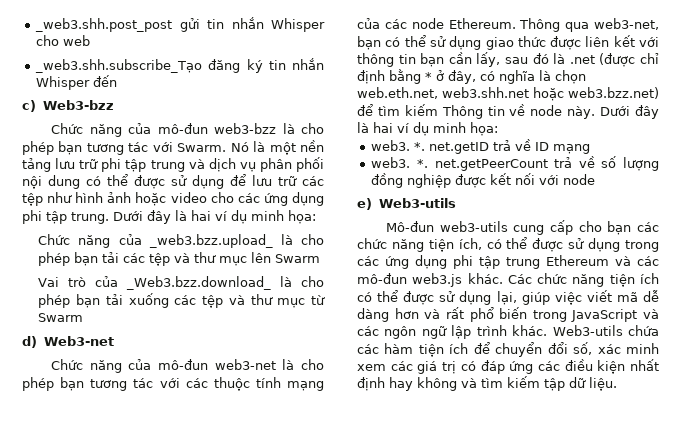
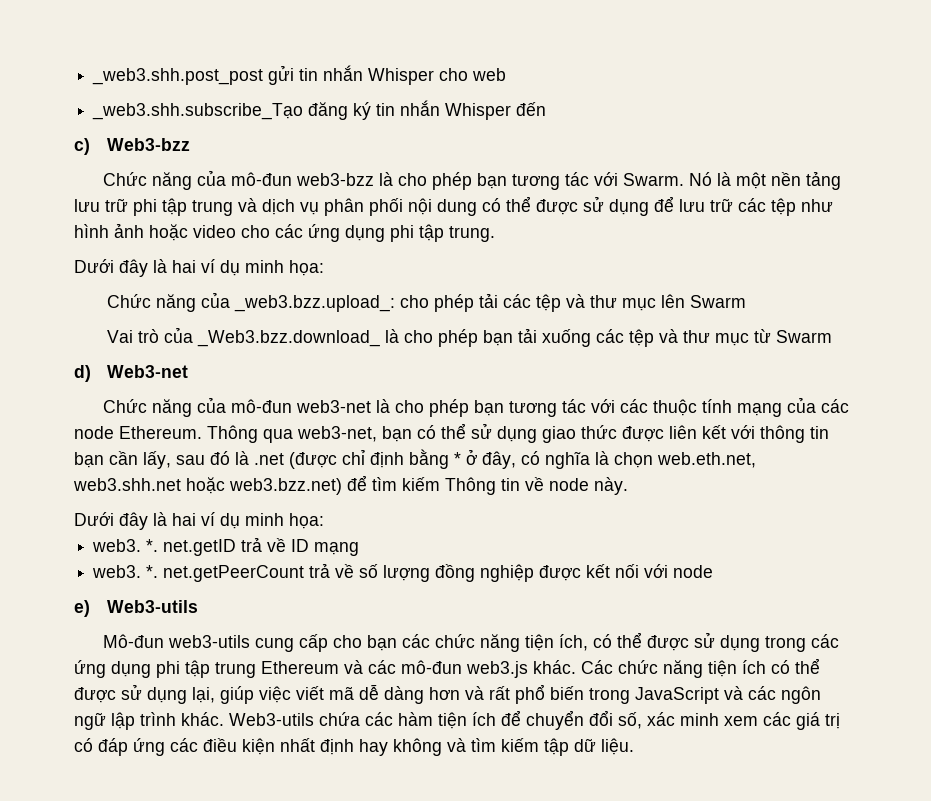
(109, 218) none -> (495, 234) //
[148,234,324,248] [38,252,99,266] _web3.bzz.upload_ là cho phép bạn -> [234,294,475,312] _web3.bzz.upload_: cho phép
(596, 112) none -> (628, 486) //

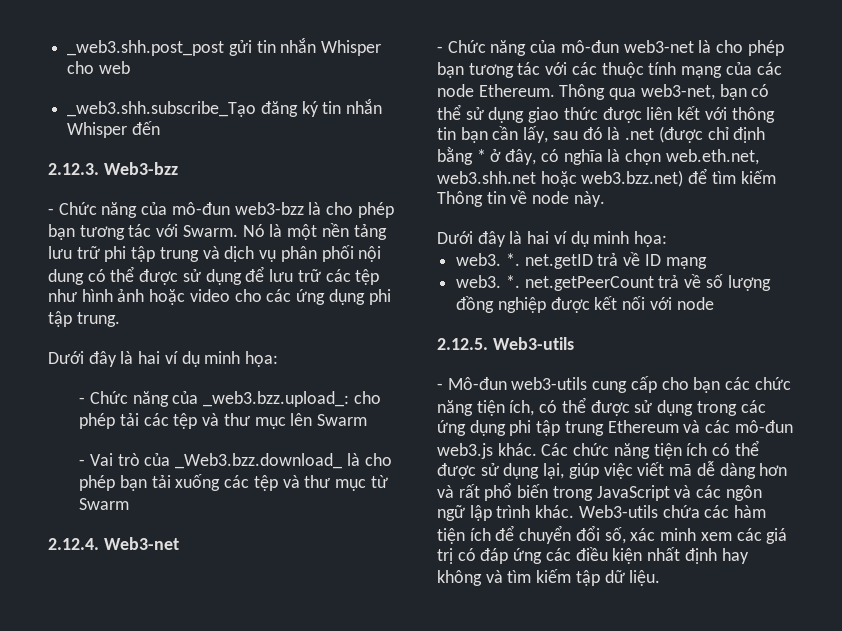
[74,138,90,155] c) -> [48,163,99,175] 2.12.3.
(191, 144) none -> [48,208,54,215] -
(324, 268) none -> [79,397,86,404] -
(747, 301) none -> [79,459,86,466] -
[74,365,91,382] d) -> [48,538,99,550] 2.12.4.
(189, 371) none -> [437,46,443,53] -
[74,600,90,617] e) -> [437,338,488,350] 2.12.5.
(199, 606) none -> [437,383,443,390] -

